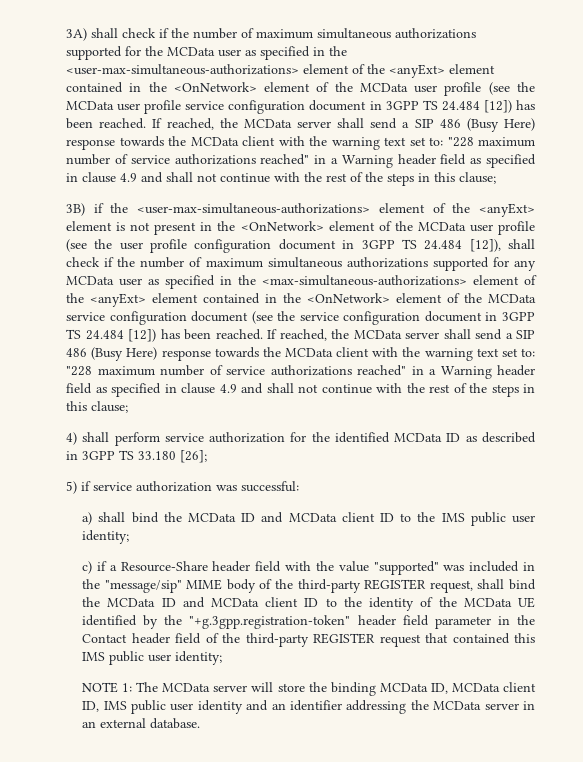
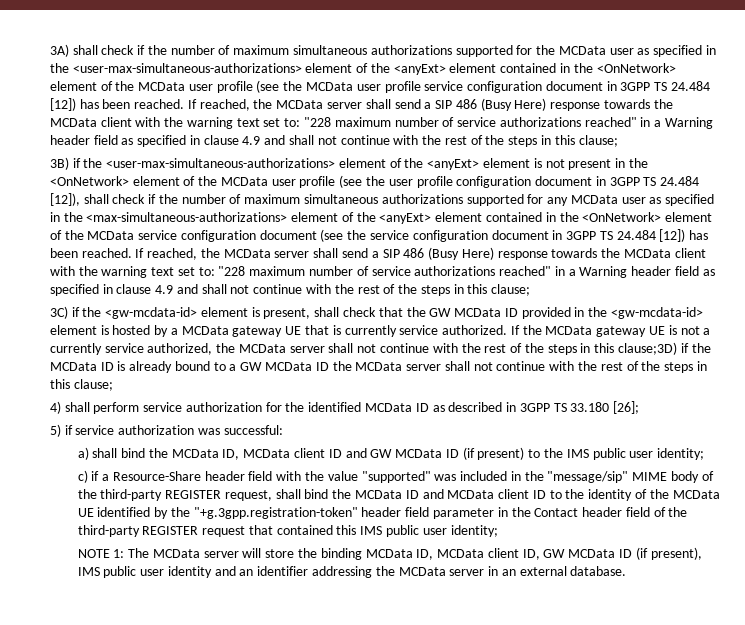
(129, 407) none -> [49,306,704,319] [49,325,711,337] [49,342,711,355] [49,361,707,373] [49,379,113,391] // 3C) if the <gw-mcdata-id> element is present, shall check that the GW MCData ID provided in the <gw-mcdata-id> element is hosted by a MCData gateway UE that is currently service authorized. If the MCData gateway UE is not a currently service authorized, the MCData server shall not continue with the rest of the steps in this clause;3D) if the MCData ID is already bound to a GW MCData ID the MCData server shall not continue with the rest of the steps in this clause;
[241,512,394,523] ID and MCData client ID -> [222,447,525,460] ID, MCData client ID and GW MCData ID (if present)
(100, 706) none -> [543,547,702,560] GW MCData ID (if present),

